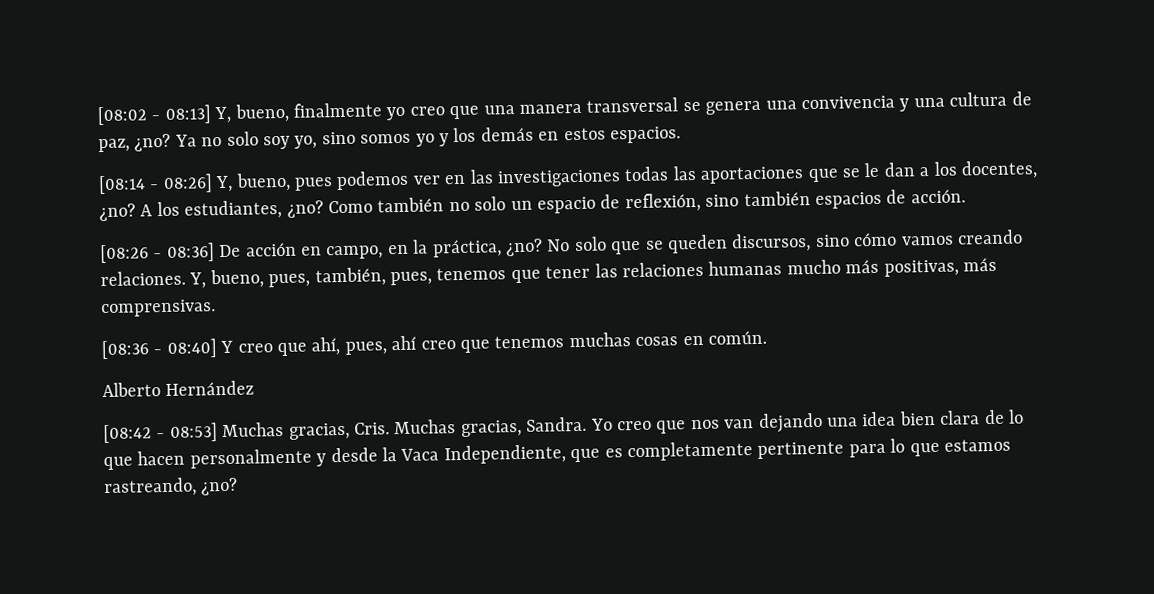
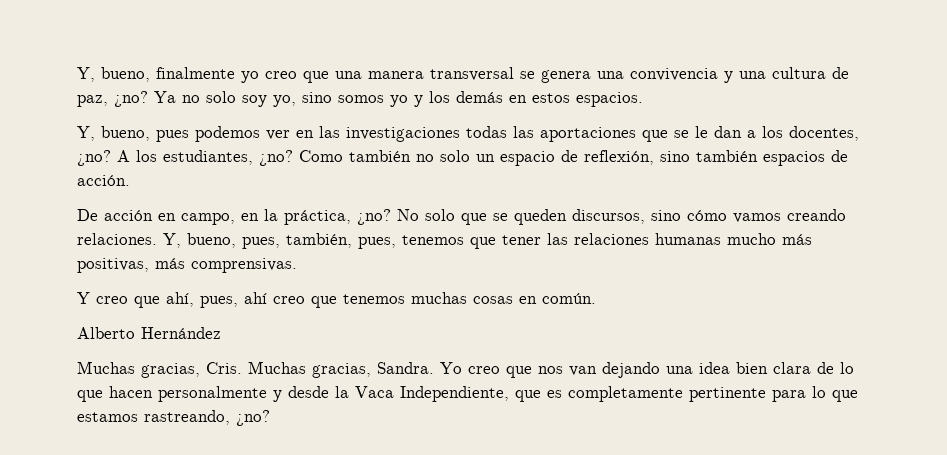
[97,104,212,126] [08:02 - 08:13] -> (77, 74) none
[98,173,213,195] [08:14 - 08:26] -> (643, 99) none
[100,242,215,264] [08:26 - 08:36] -> (130, 180) none
[101,338,217,360] [08:36 - 08:40] -> (297, 265) none
[103,422,218,444] [08:42 - 08:53] -> (221, 333) none

